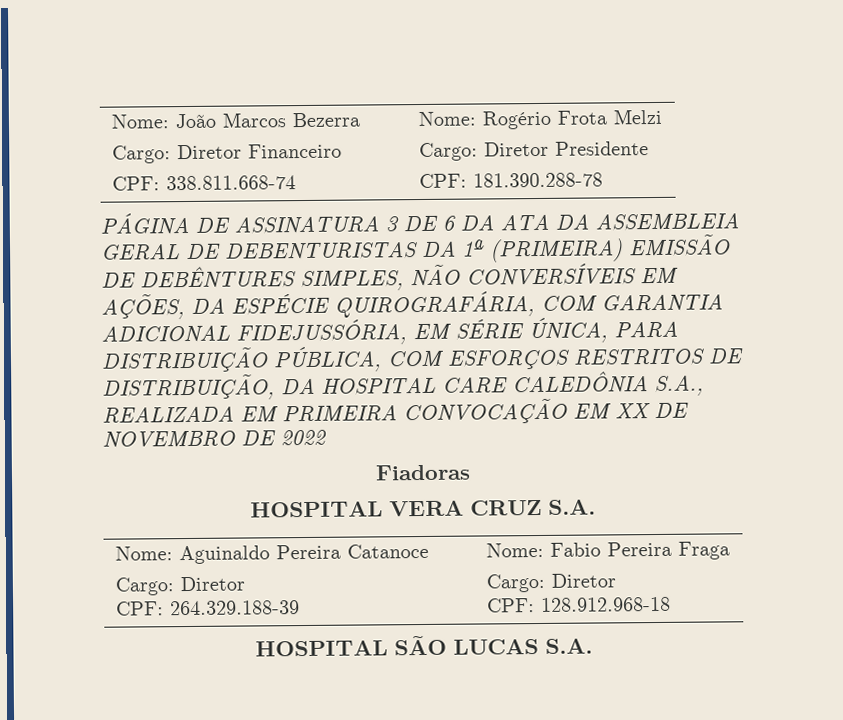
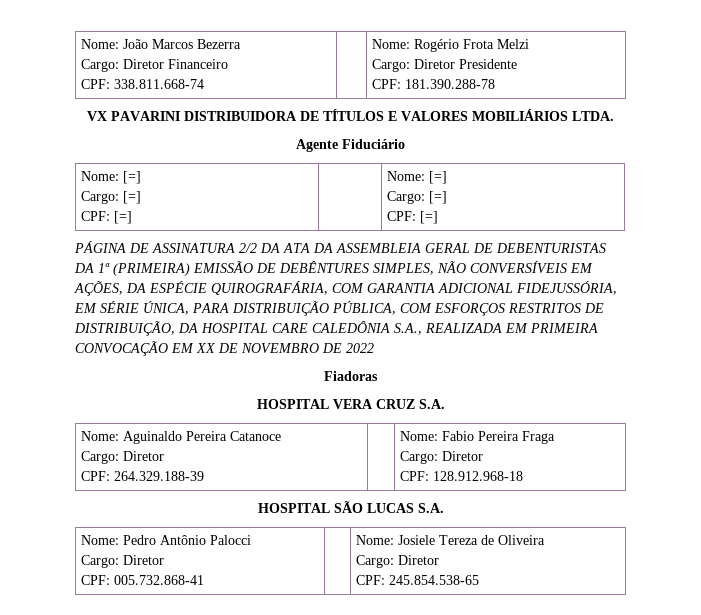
(603, 180) none -> [87,109,614,121] [296,139,405,152] [81,171,142,184] [81,191,142,204] [81,211,133,224] [387,171,448,184] [387,191,448,204] [387,211,439,224] // VX PAVARINI DISTRIBUIDORA DE TÍTULOS E VALORES MOBILIÁRIOS LTDA. // Agente Fiduciário // Nome: [=] // Cargo: [=] // CPF: [=] | | Nome: [=] // Cargo: [=] // CPF: [=]
[385,215,456,233] 3 DE 6 -> [239,243,257,253] 2/2
(593, 646) none -> [81,535,252,545] [81,555,165,568] [81,575,205,585] [356,535,546,545] [356,555,440,568] [356,575,480,585] // Nome: Pedro Antônio Palocci // Cargo: Diretor // CPF: 005.732.868-41 | | Nome: Josiele Tereza de Oliveira // Cargo: Diretor // CPF: 245.854.538-65

